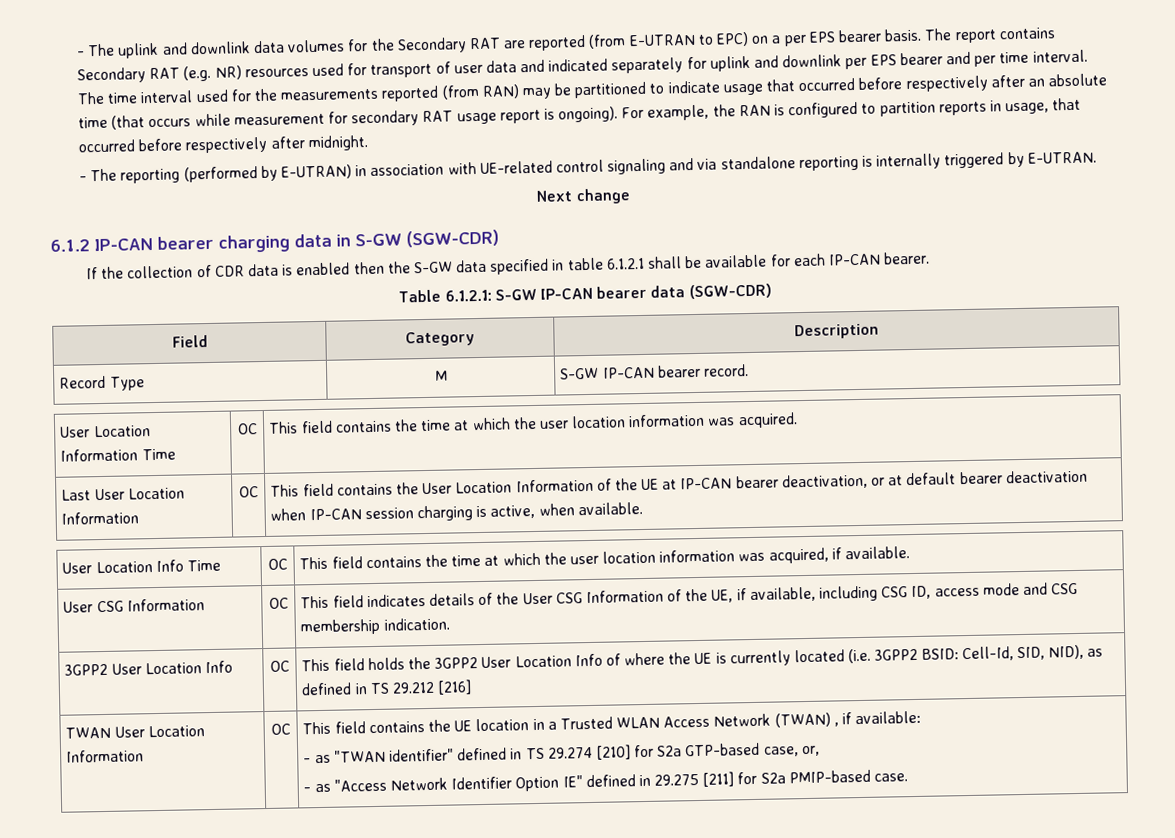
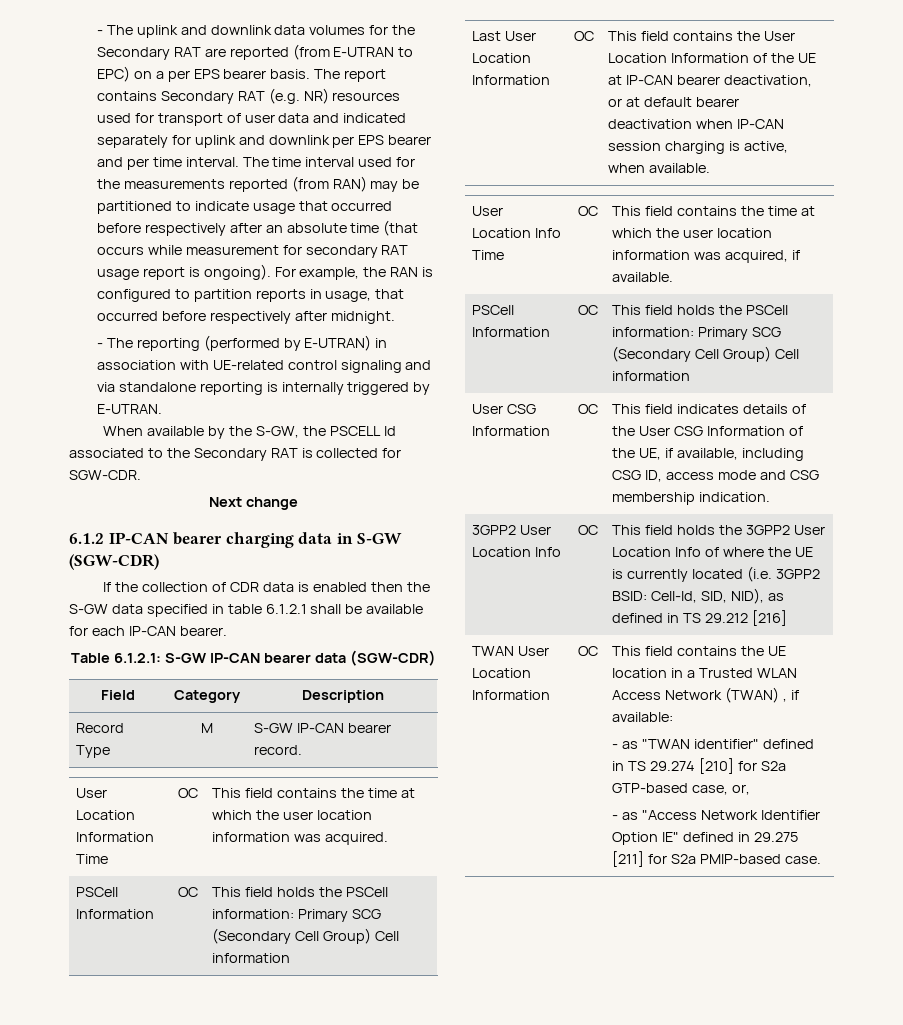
(1097, 157) none -> [103,426,396,439] [69,448,402,461] [69,470,141,480] // When available by the S-GW, the PSCELL Id associated to the Secondary RAT is collected for SGW-CDR.
(798, 420) none -> [76,887,119,897] [76,909,155,919] [177,887,198,897] [212,887,389,897] [212,909,382,922] [212,928,400,944] [212,953,291,963] // PSCell Information | OC | This field holds the PSCell information: Primary SCG (Secondary Cell Group) Cell information
(911, 553) none -> [472,305,515,315] [472,327,551,337] [577,305,598,315] [612,305,789,315] [612,327,782,340] [612,346,800,362] [612,371,691,381] // PSCell Information | OC | This field holds the PSCell information: Primary SCG (Secondary Cell Group) Cell information

